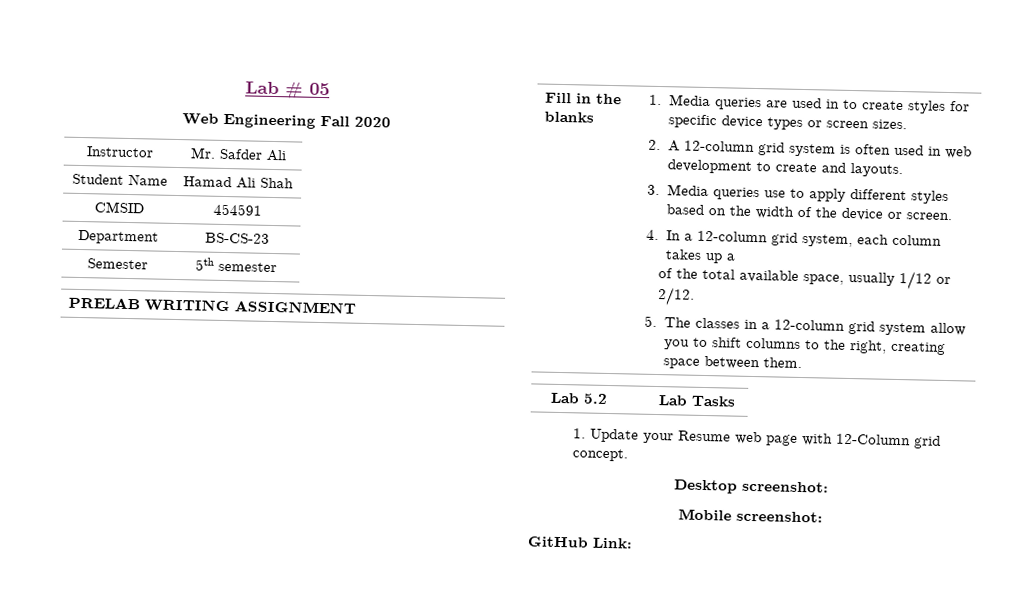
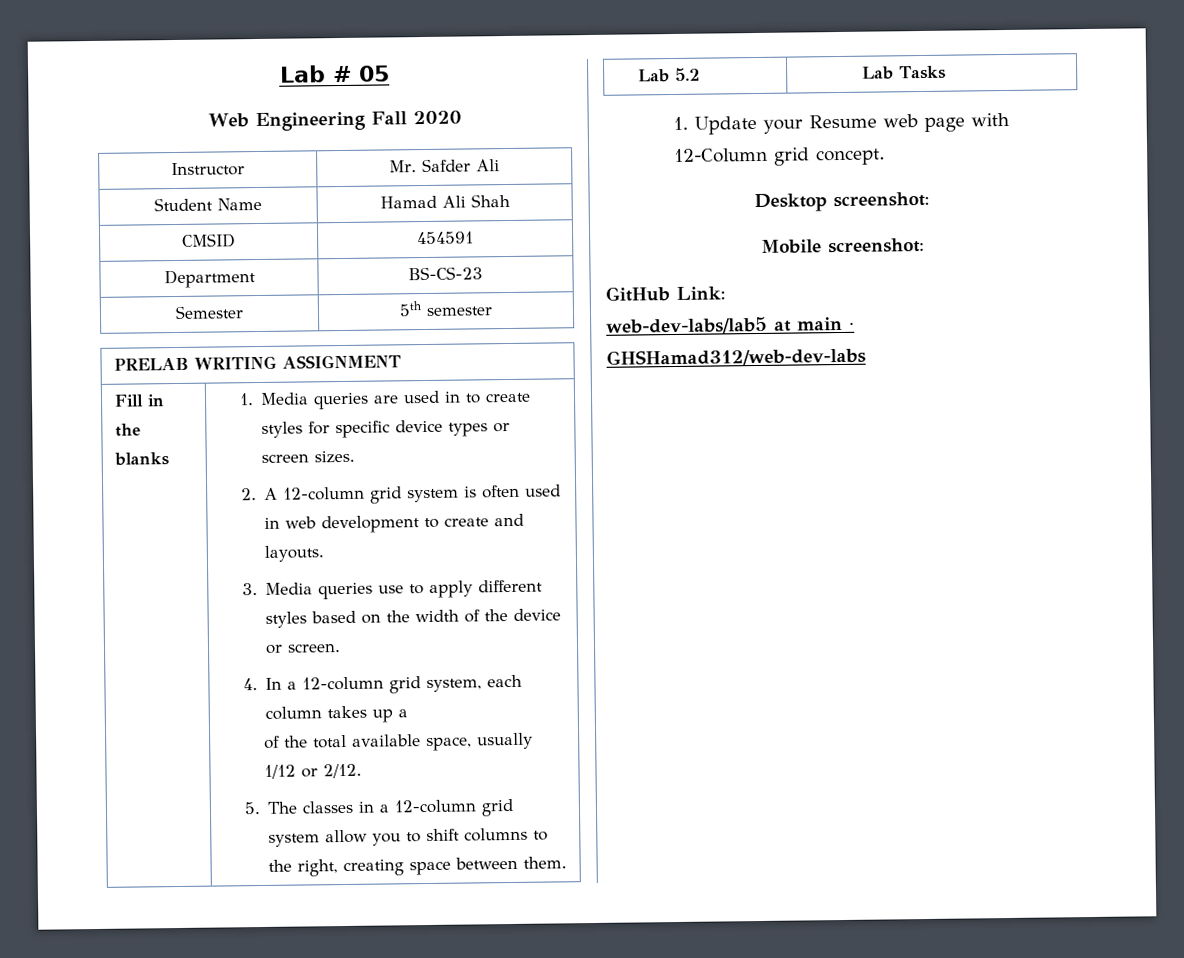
(633, 543) none -> [606,316,855,335] [606,347,866,367] // web-dev-labs/lab5 at main · GHSHamad312/web-dev-labs

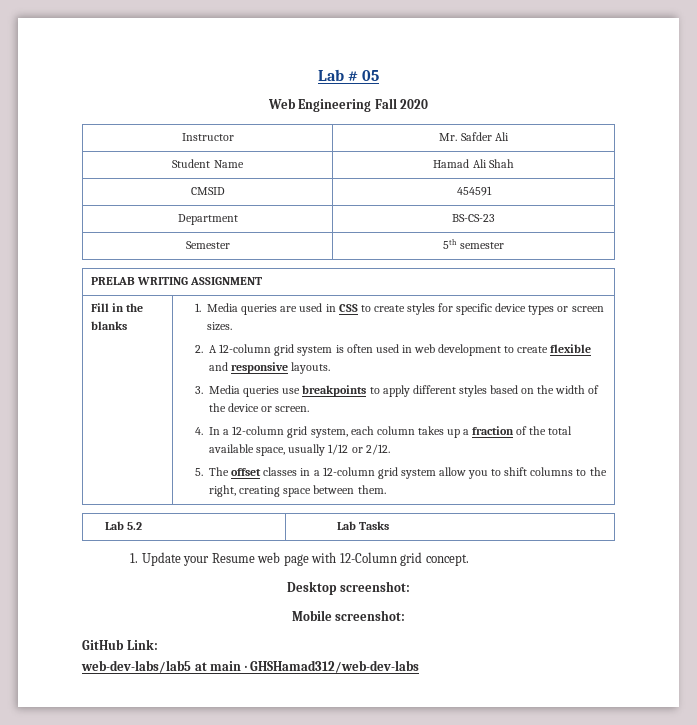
(461, 397) none -> [338,304,358,312] CSS
[493,513,524,527] and -> [550,344,592,353] [209,362,289,374] flexible and responsive
(404, 589) none -> [302,385,367,397] breakpoints
(408, 713) // -> [472,426,515,435] fraction
(298, 807) none -> [231,468,262,476] offset

